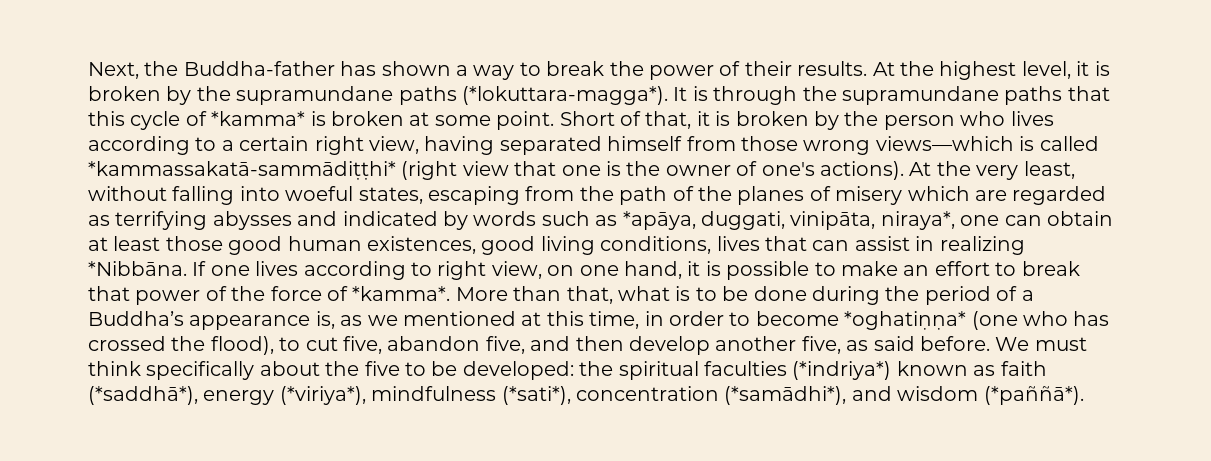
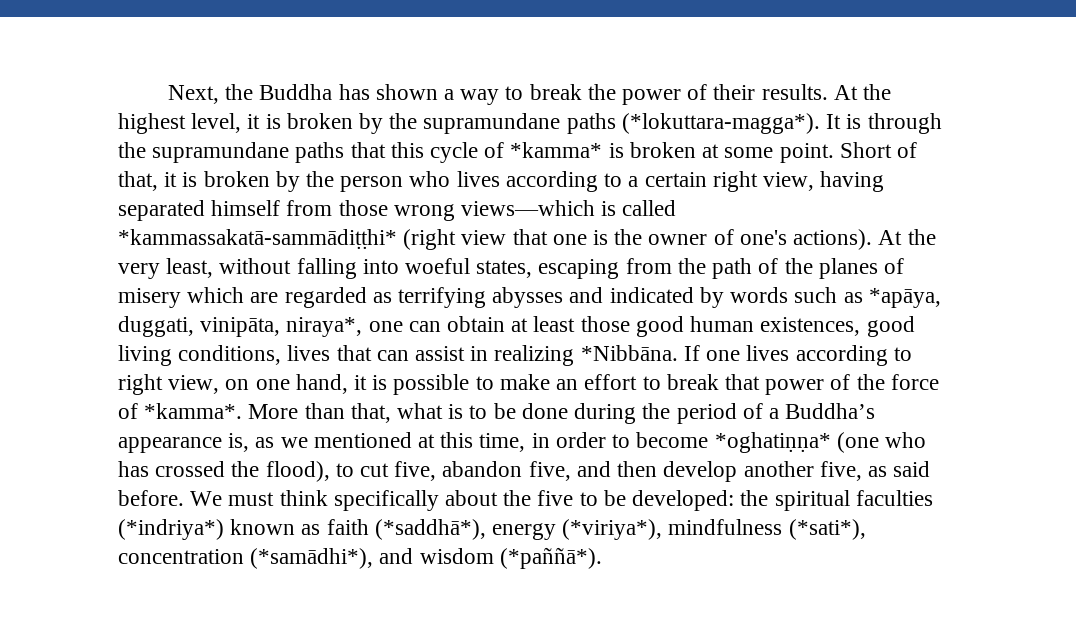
[183,61,335,76] Buddha-father -> [259,84,333,100] Buddha

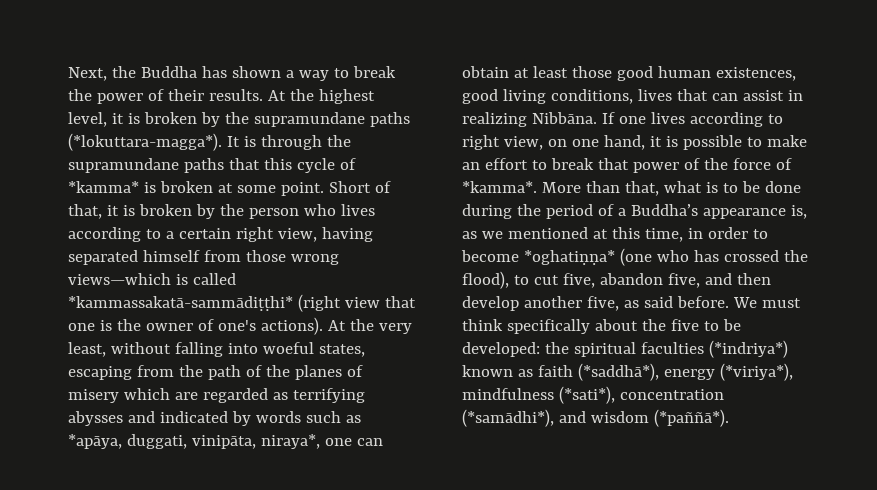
[580,345,678,361] *Nibbāna. -> [531,112,597,124] Nibbāna.

